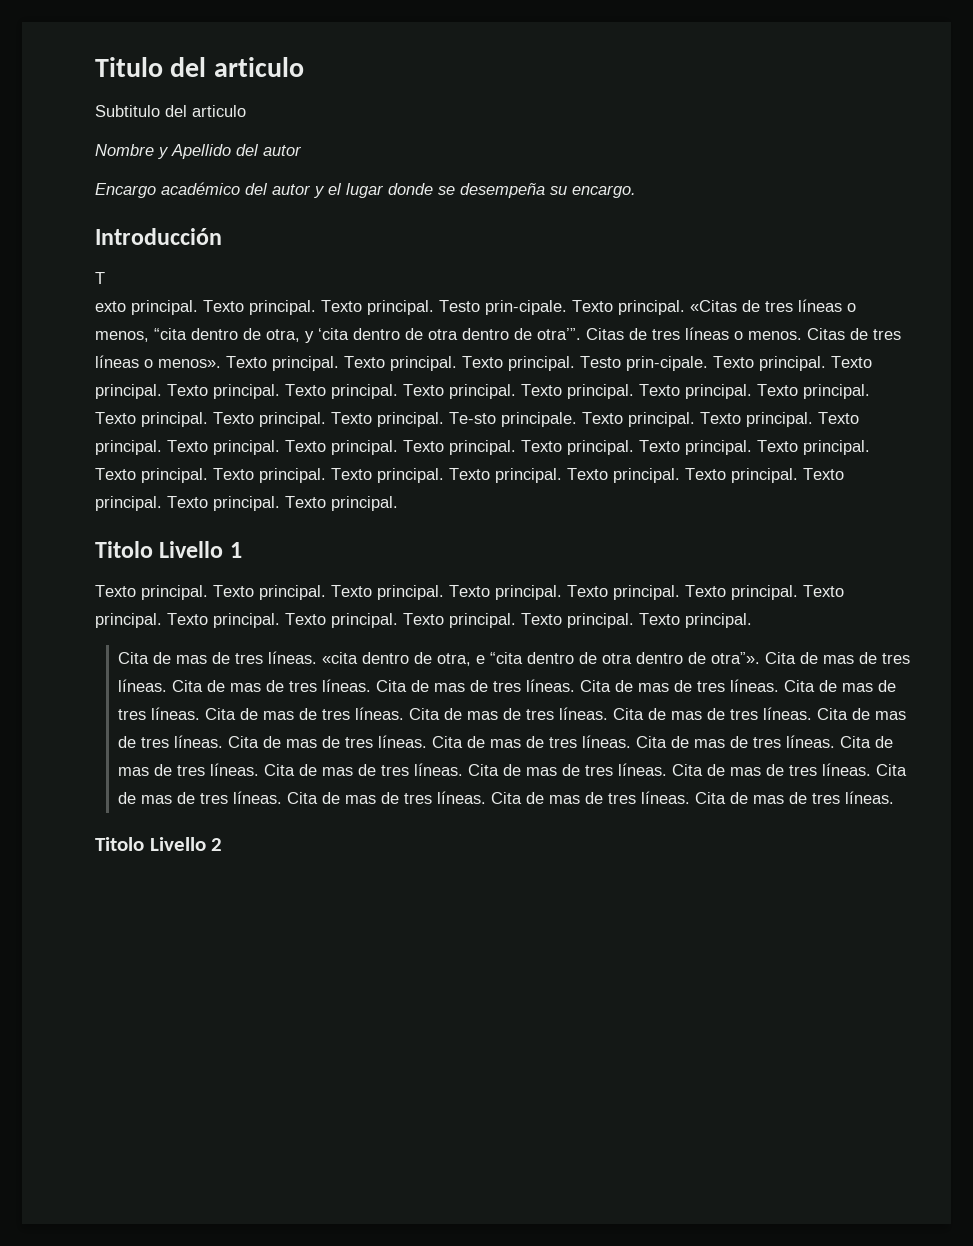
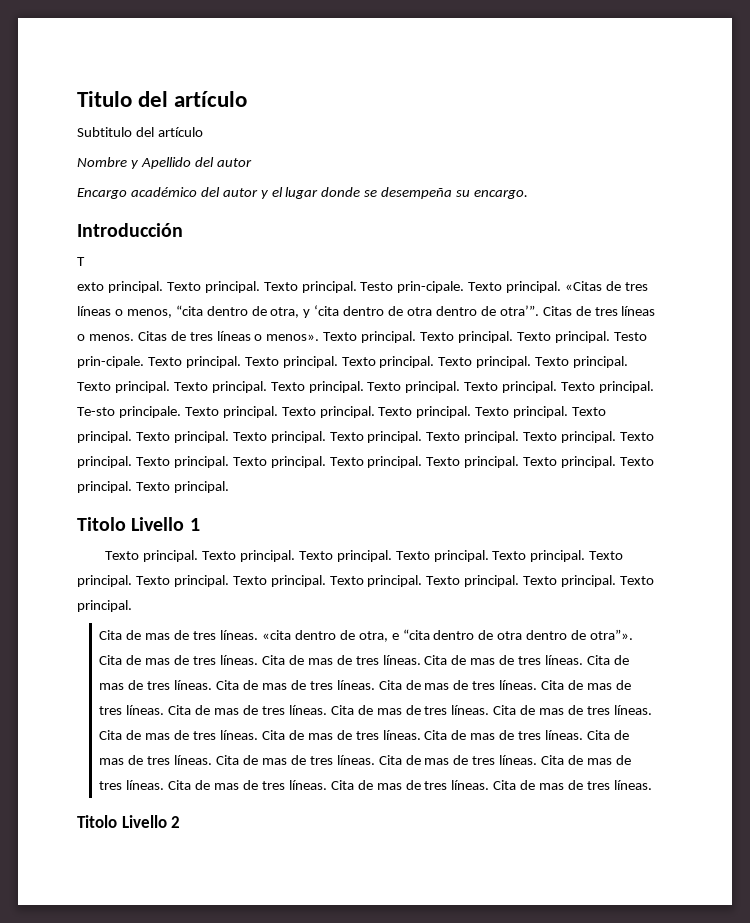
[213,57,304,77] articulo -> [174,91,248,107] artículo
[192,105,246,117] articulo -> [157,127,203,137] artículo

